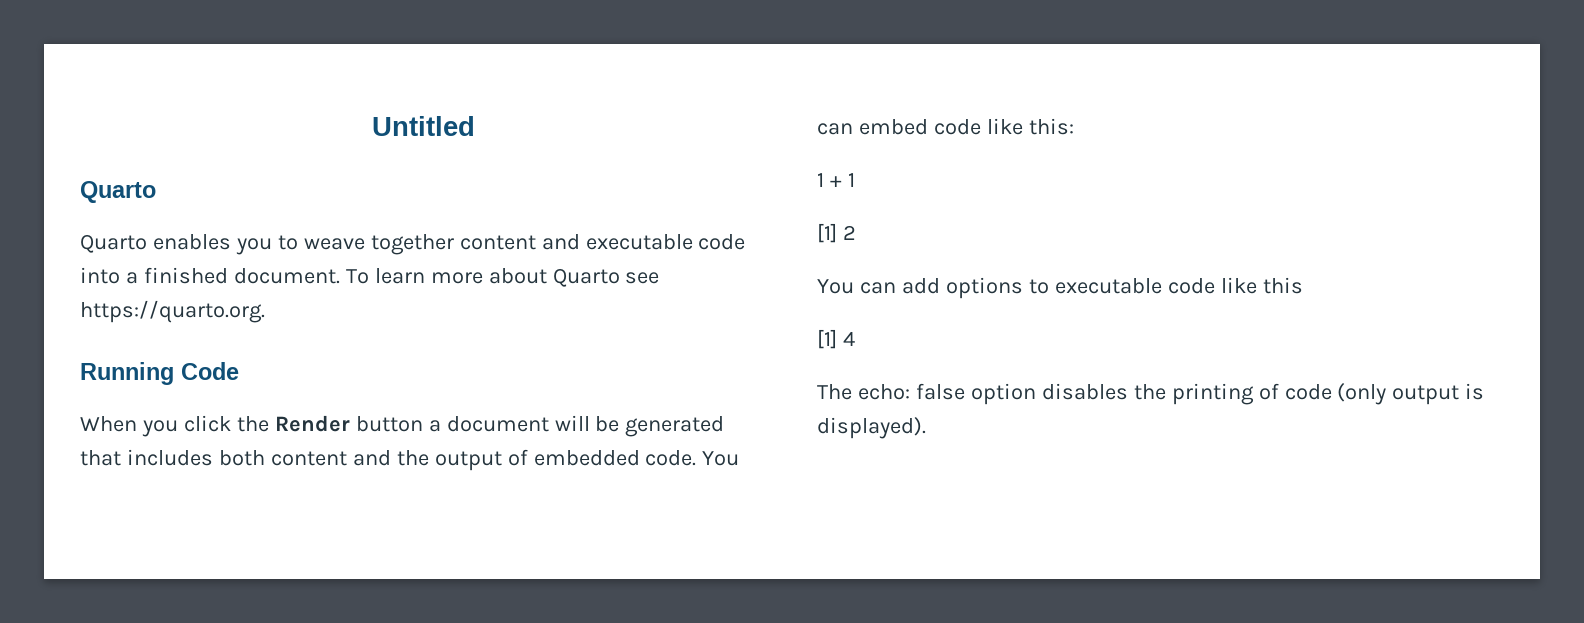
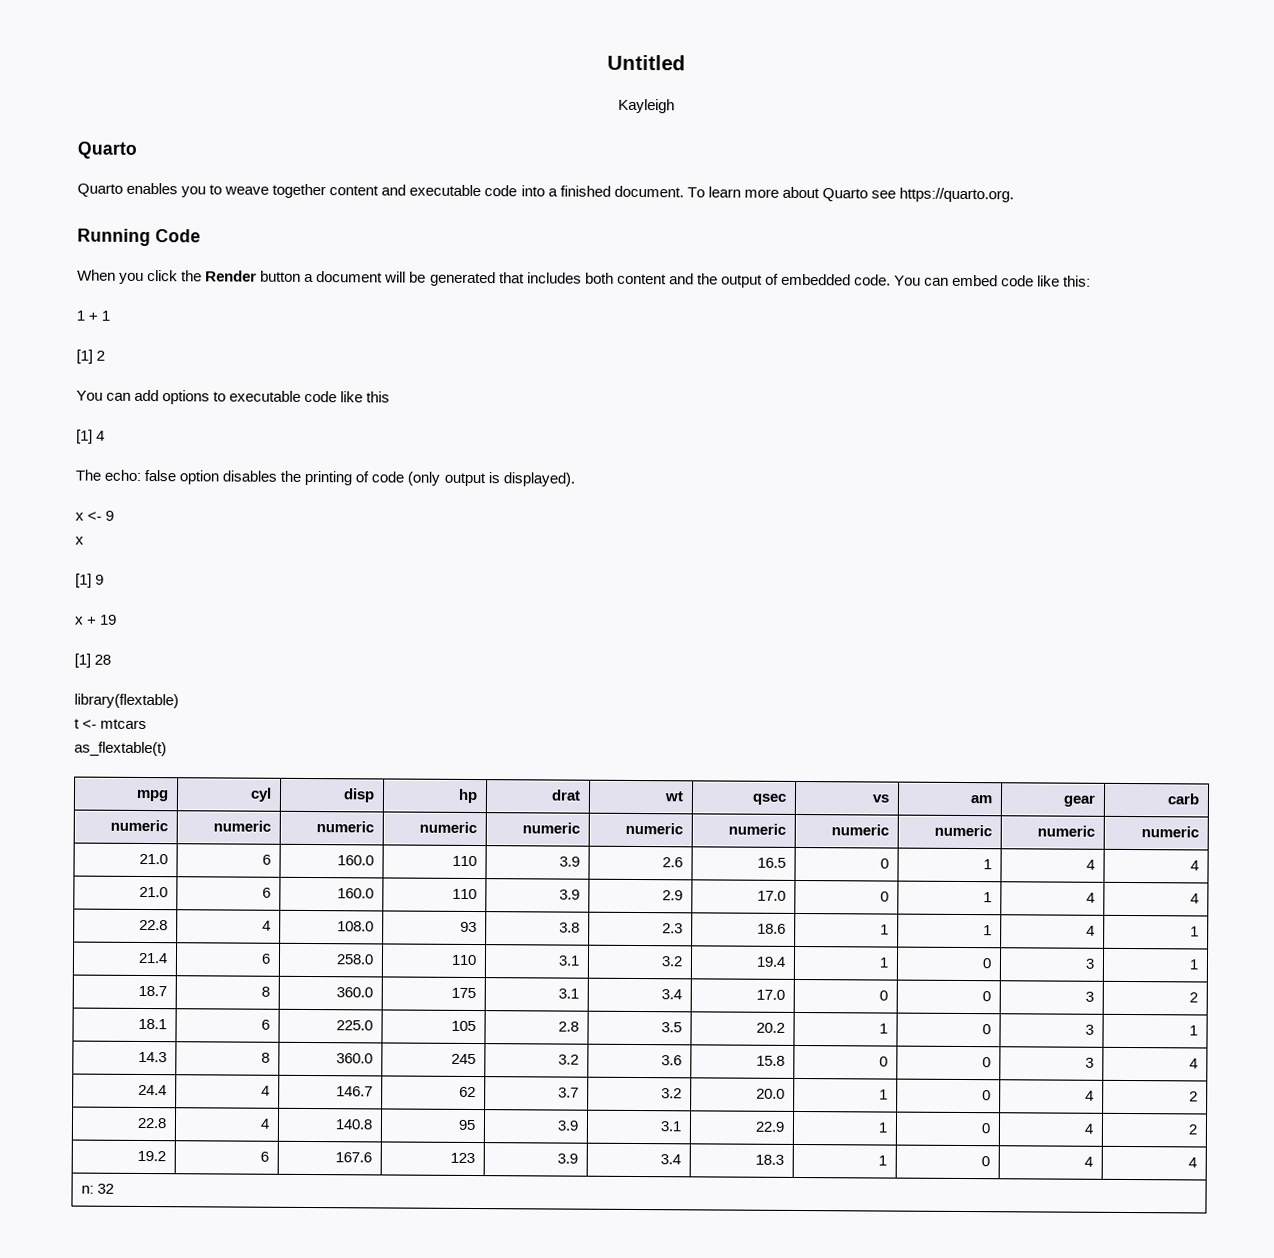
(475, 126) none -> [617,98,675,114] // Kayleigh
(926, 428) none -> [75,510,115,521] [75,536,84,545] [75,573,105,588] [75,614,118,625] [74,653,112,668] [74,693,179,709] [74,718,148,730] [74,741,167,757] [136,789,170,802] [250,787,273,802] [343,788,376,803] [458,788,479,804] [551,789,582,801] [664,791,685,802] [752,793,787,805] [872,794,890,803] [970,795,993,804] [1063,794,1096,807] [1167,793,1201,805] [110,819,169,832] [213,820,272,832] [316,821,375,833] [419,821,478,834] [522,822,581,834] [625,822,684,835] [728,823,787,835] [831,824,890,836] [934,824,993,837] [1037,825,1096,837] [1141,826,1200,838] [139,853,169,865] [262,854,272,865] [337,855,375,866] [452,855,478,867] [559,856,581,867] [662,857,684,868] [757,857,787,868] [880,858,890,869] [983,859,993,870] [1086,859,1096,870] [1190,860,1200,871] [139,886,169,898] [262,887,272,898] [337,888,375,899] [452,888,478,900] [559,889,581,900] [662,890,684,901] [757,890,787,901] [880,891,890,902] [983,892,993,903] [1086,892,1096,903] [1190,893,1200,904] [139,919,169,931] [262,920,272,931] [337,921,375,932] [460,921,478,933] [559,922,581,933] [662,923,684,934] [757,923,787,934] [880,924,890,935] [983,925,993,936] [1086,925,1096,936] [1190,926,1200,937] [138,952,169,964] [261,953,272,964] [336,954,375,965] [451,954,478,966] [558,955,581,966] [661,956,684,967] [756,956,786,967] [879,957,889,968] [982,958,992,969] [1085,958,1095,969] [1189,959,1199,970] [138,985,168,997] [261,986,271,997] [336,987,374,998] [451,987,477,999] [558,988,580,999] [661,989,683,1000] [756,989,786,1000] [879,990,889,1001] [982,991,992,1002] [1085,991,1095,1002] [1189,992,1199,1003] [138,1018,168,1030] [261,1019,271,1030] [336,1020,374,1031] [451,1020,477,1032] [558,1021,580,1032] [661,1022,683,1033] [756,1022,786,1033] [879,1023,889,1034] [982,1024,992,1035] [1085,1024,1095,1035] [1189,1025,1199,1036] [138,1051,168,1063] [261,1052,271,1063] [336,1053,374,1064] [451,1053,477,1065] [558,1054,580,1065] [661,1055,683,1066] [756,1055,786,1066] [879,1056,889,1067] [982,1057,992,1068] [1085,1057,1095,1068] [1189,1058,1199,1069] [138,1084,168,1096] [261,1085,271,1096] [336,1086,374,1097] [459,1086,477,1098] [558,1087,580,1098] [661,1088,683,1099] [756,1088,786,1099] [879,1089,889,1100] [982,1090,992,1101] [1085,1090,1095,1101] [1189,1091,1199,1102] [137,1117,168,1129] [260,1118,271,1129] [335,1119,373,1130] [458,1119,476,1131] [557,1120,579,1131] [660,1121,682,1132] [755,1121,785,1132] [878,1122,888,1133] [981,1123,991,1134] [1084,1123,1094,1134] [1188,1124,1198,1135] [137,1150,167,1162] [260,1151,270,1162] [335,1152,373,1163] [450,1152,476,1164] [557,1153,579,1164] [660,1154,682,1165] [755,1154,785,1165] [878,1155,888,1166] [981,1156,991,1167] [1084,1156,1094,1167] [1188,1157,1198,1168] [80,1183,114,1194] // x <- 9 // x // [1] 9 // x + 19 // [1] 28 // library(flextable) // t <- mtcars // as_flextable(t) // mpg | cyl | disp | hp | drat | wt | qsec | vs | am | gear | carb // numeric | numeric | numeric | numeric | numeric | numeric | numeric | numeric | numeric | numeric | numeric // 21.0 | 6 | 160.0 | 110 | 3.9 | 2.6 | 16.5 | 0 | 1 | 4 | 4 // 21.0 | 6 | 160.0 | 110 | 3.9 | 2.9 | 17.0 | 0 | 1 | 4 | 4 // 22.8 | 4 | 108.0 | 93 | 3.8 | 2.3 | 18.6 | 1 | 1 | 4 | 1 // 21.4 | 6 | 258.0 | 110 | 3.1 | 3.2 | 19.4 | 1 | 0 | 3 | 1 // 18.7 | 8 | 360.0 | 175 | 3.1 | 3.4 | 17.0 | 0 | 0 | 3 | 2 // 18.1 | 6 | 225.0 | 105 | 2.8 | 3.5 | 20.2 | 1 | 0 | 3 | 1 // 14.3 | 8 | 360.0 | 245 | 3.2 | 3.6 | 15.8 | 0 | 0 | 3 | 4 // 24.4 | 4 | 146.7 | 62 | 3.7 | 3.2 | 20.0 | 1 | 0 | 4 | 2 // 22.8 | 4 | 140.8 | 95 | 3.9 | 3.1 | 22.9 | 1 | 0 | 4 | 2 // 19.2 | 6 | 167.6 | 123 | 3.9 | 3.4 | 18.3 | 1 | 0 | 4 | 4 // n: 32

